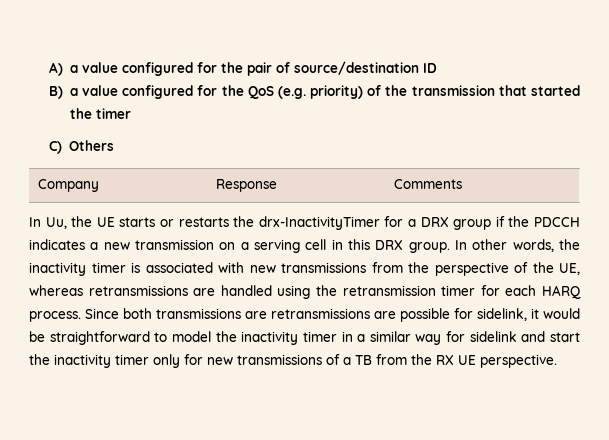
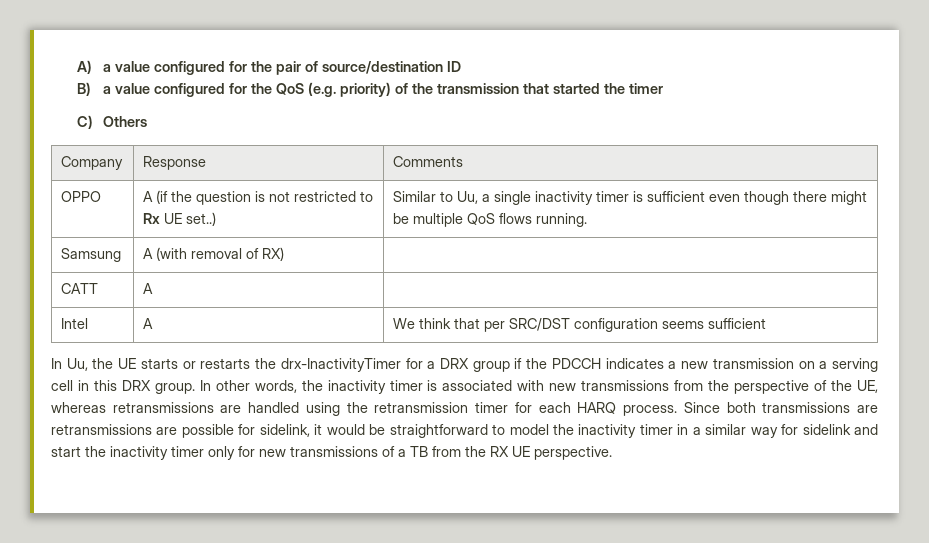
(463, 184) none -> [61,191,102,202] [143,190,374,205] [143,212,217,226] [393,191,868,205] [393,213,588,227] [61,248,122,262] [143,247,285,261] [61,283,99,294] [143,283,154,294] [61,318,89,329] [143,318,154,329] [393,318,767,332] // OPPO | A (if the question is not restricted to Rx UE set..) | Similar to Uu, a single inactivity timer is sufficient even though there might be multiple QoS flows running. // Samsung | A (with removal of RX) | // CATT | A | // Intel | A | We think that per SRC/DST configuration seems sufficient

